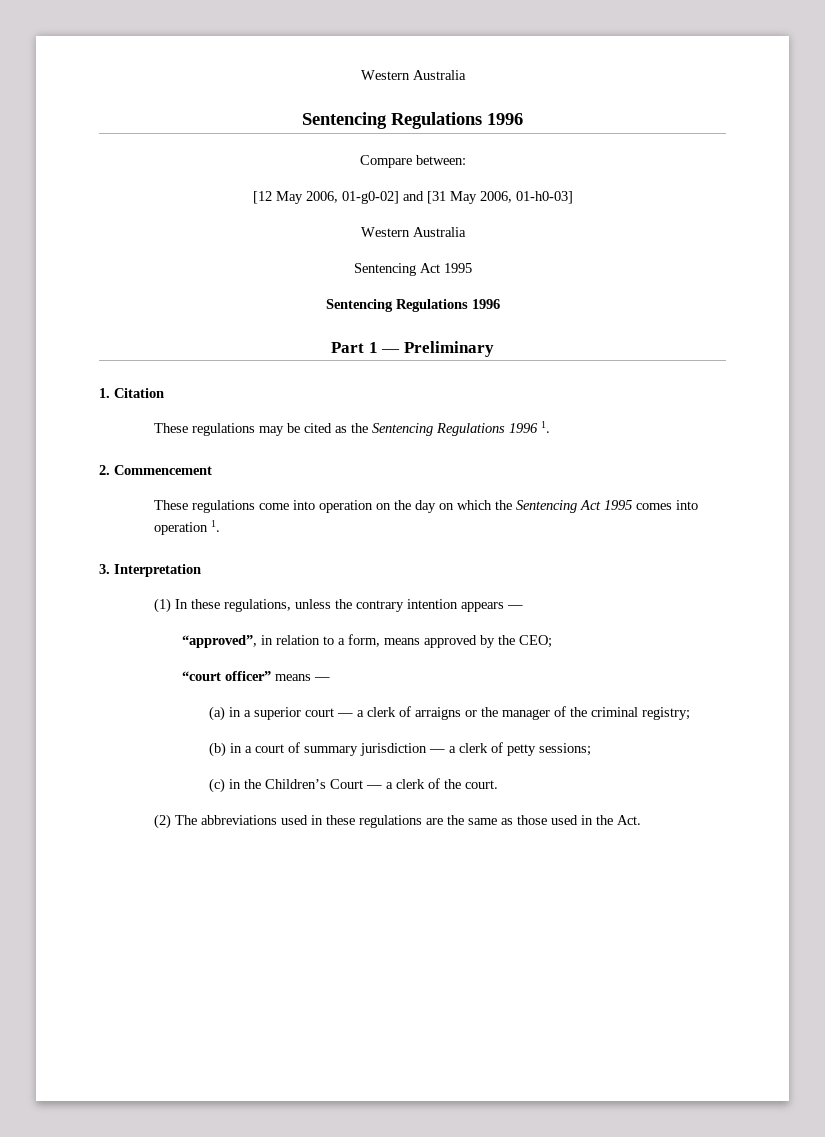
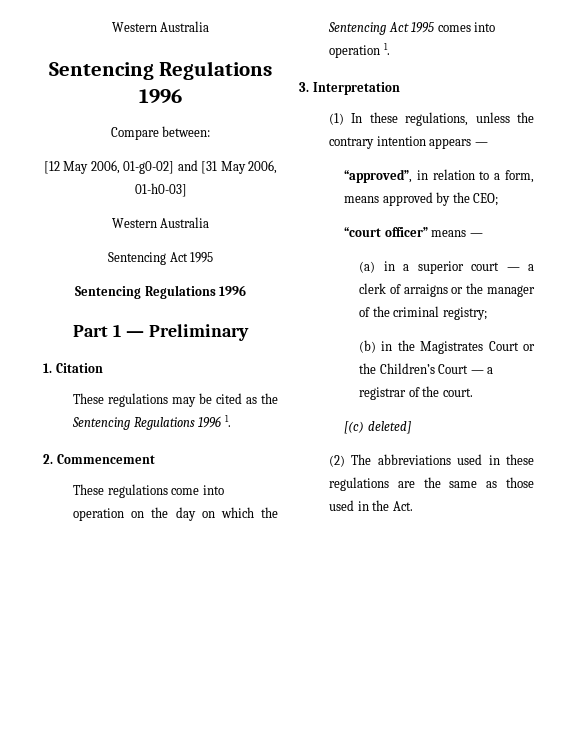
[245,742,592,756] [209,778,242,793] a court of summary jurisdiction — a clerk of petty sessions; // (c) in -> [397,340,535,354] the Magistrates Court or
[396,779,426,789] clerk -> [359,387,407,400] registrar
(499, 784) none -> [344,421,411,434] // [(c) deleted]

